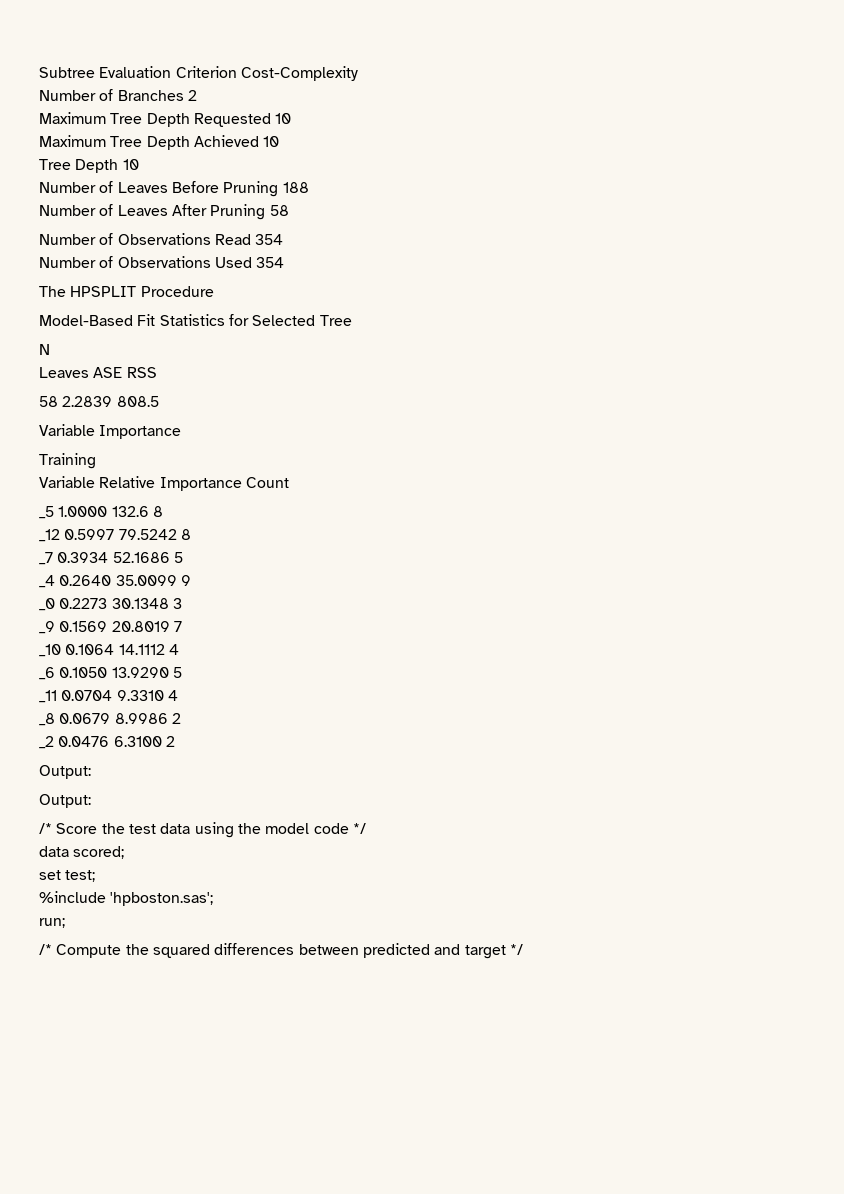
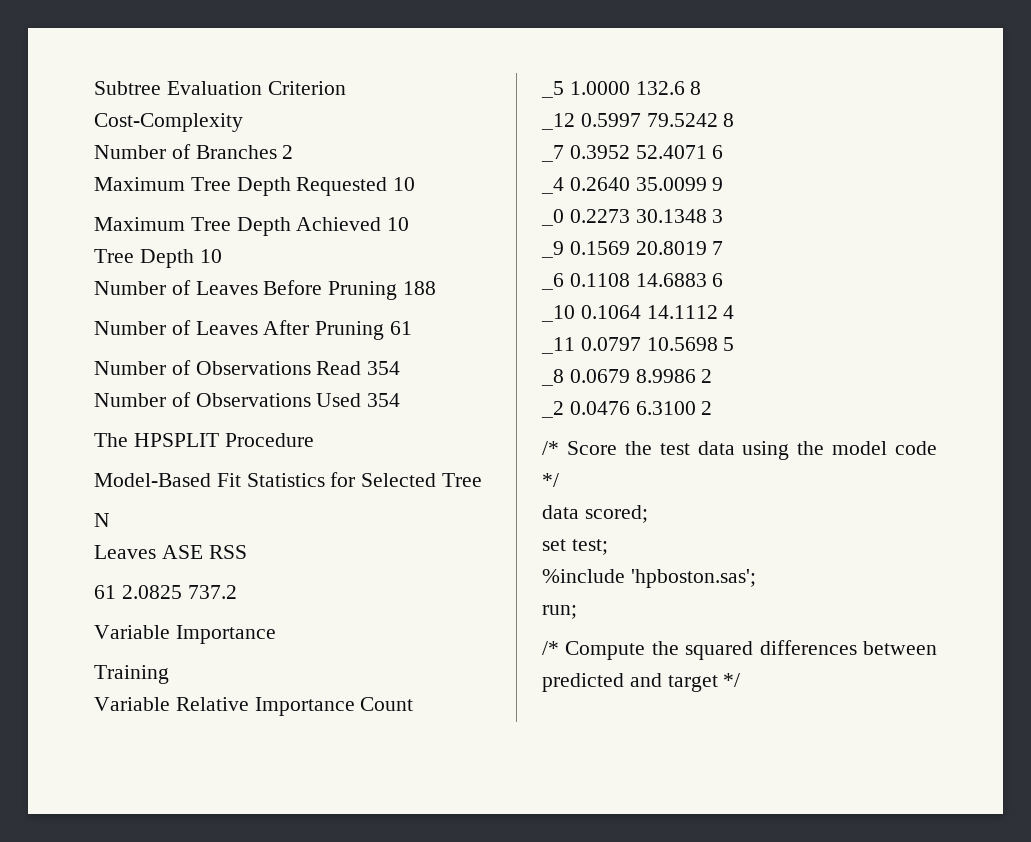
[269,205,289,216] 58 -> [390,321,413,335] 61
[39,396,159,407] 58 2.2839 808.5 -> [94,585,237,599] 61 2.0825 737.2
[57,552,183,563] 0.3934 52.1686 5 -> [569,145,724,159] 0.3952 52.4071 6
(182, 626) none -> [541,273,724,290] // _6 0.1108 14.6883 6
[39,667,182,680] [39,690,178,703] _6 0.1050 13.9290 5 // _11 0.0704 9.3310 4 -> [541,337,735,354] _11 0.0797 10.5698 5
[39,765,91,779] [39,794,91,808] // Output: // Output: -> (713, 408) none

